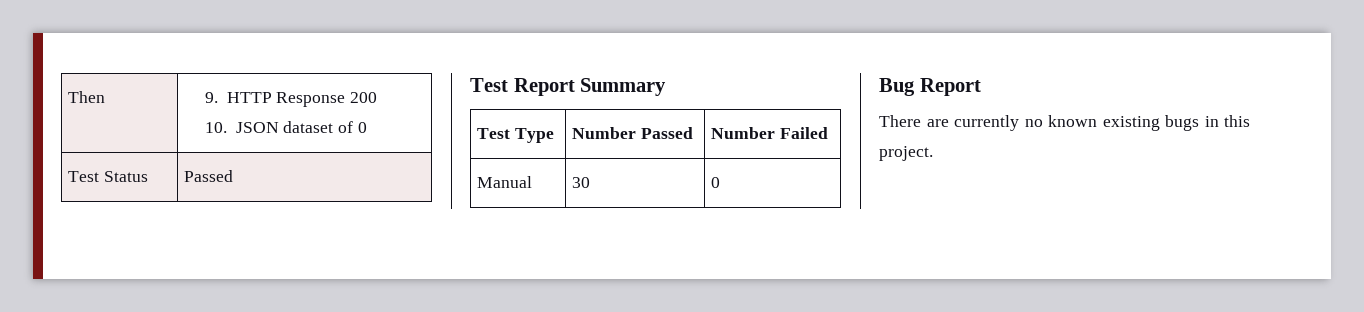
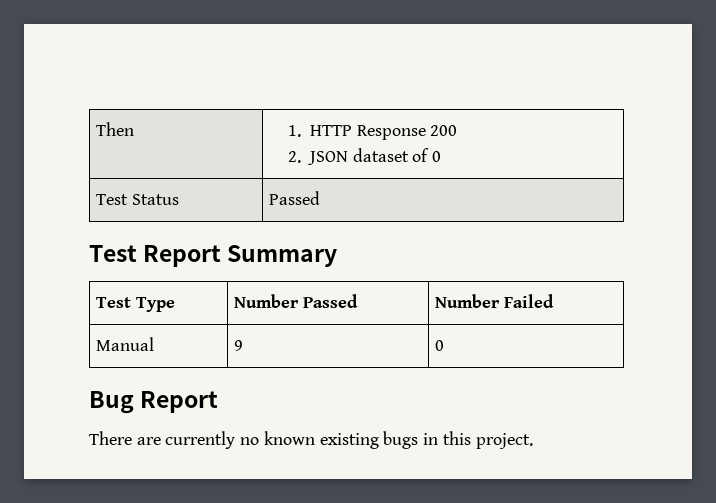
[204,92,218,103] 9. -> [288,125,302,137] 1.
[204,122,227,133] 10. -> [288,151,302,163] 2.
[572,177,591,188] 30 -> [234,340,244,351] 9

